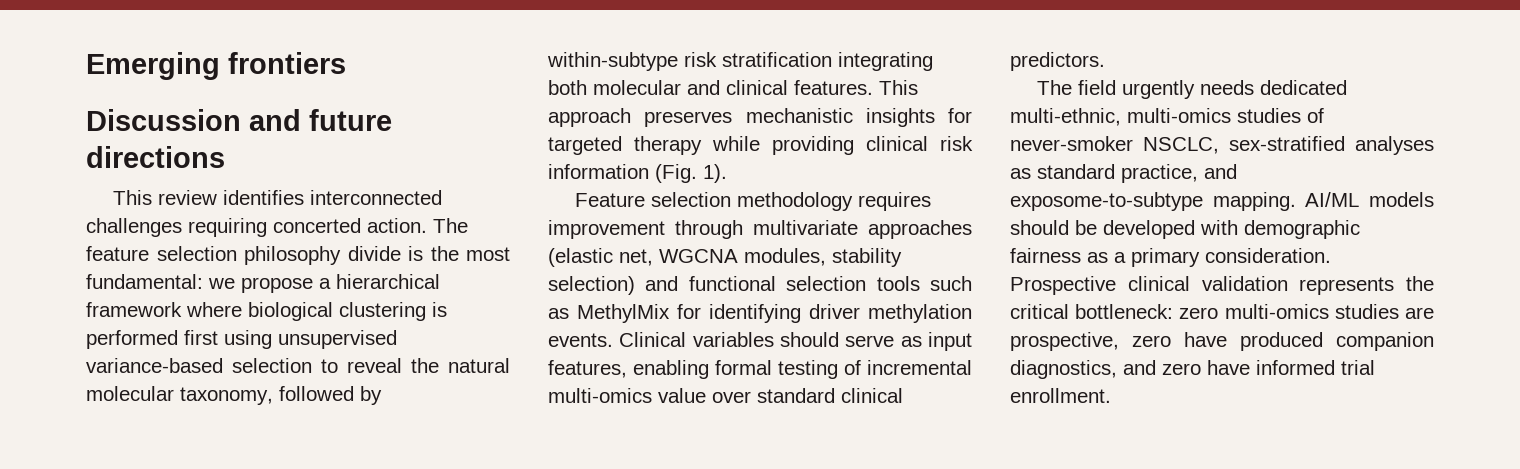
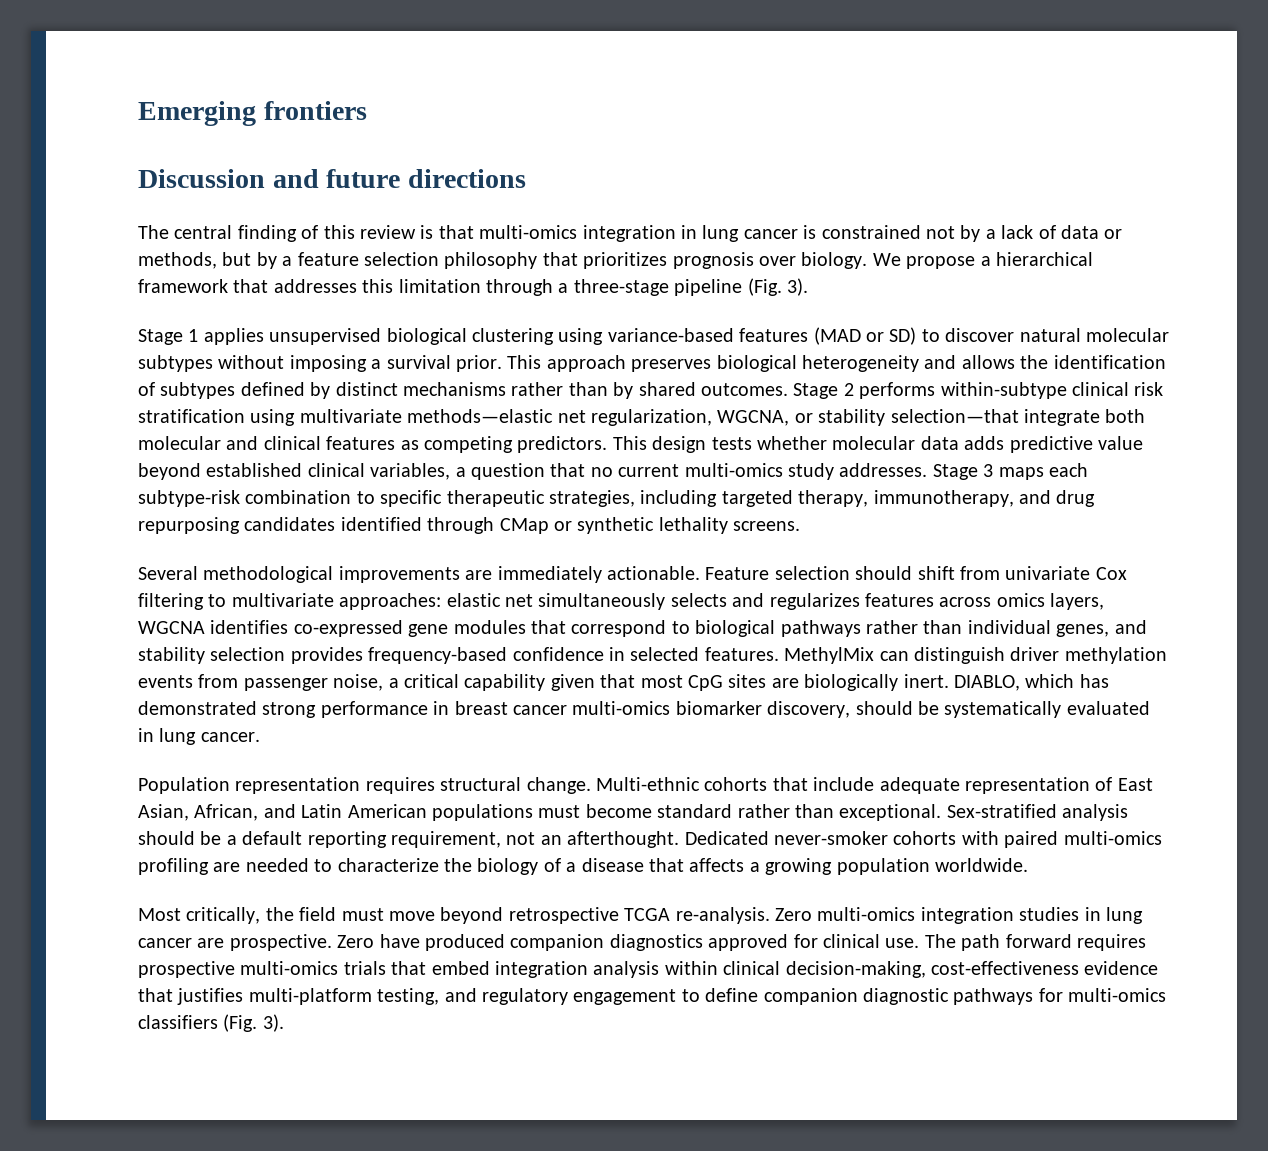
[113,190,443,205] [86,218,468,237] [86,246,510,265] [86,274,440,293] [86,302,447,321] [86,330,397,349] [86,358,510,373] [86,386,382,405] [547,52,933,71] [548,80,918,95] [548,108,972,127] [548,136,973,155] [548,164,727,183] [575,192,932,211] [548,220,972,239] [548,248,902,267] [548,276,972,295] [548,304,972,323] [548,332,972,351] [548,360,972,379] [548,388,903,403] [1010,52,1105,71] [1037,80,1348,99] [1010,108,1324,126] [1010,136,1434,155] [1010,164,1237,183] [1010,192,1434,211] [1010,220,1360,239] [1010,248,1331,267] [1010,276,1434,295] [1010,304,1434,319] [1010,332,1434,351] [1010,360,1375,379] [1010,388,1111,403] This review identifies interconnected challenges requiring concerted action. The feature selection philosophy divide is the most fundamental: we propose a hierarchical framework where biological clustering is performed first using unsupervised variance-based selection to reveal the natural molecular taxonomy, followed by within-subtype risk stratification integrating both molecular and clinical features. This approach preserves mechanistic insights for targeted therapy while providing clinical risk information (Fig. 1). // Feature selection methodology requires improvement through multivariate approaches (elastic net, WGCNA modules, stability selection) and functional selection tools such as MethylMix for identifying driver methylation events. Clinical variables should serve as input features, enabling formal testing of incremental multi-omics value over standard clinical predictors. // The field urgently needs dedicated multi-ethnic, multi-omics studies of never-smoker NSCLC, sex-stratified analyses as standard practice, and exposome-to-subtype mapping. AI/ML models should be developed with demographic fairness as a primary consideration. Prospective clinical validation represents the critical bottleneck: zero multi-omics studies are prospective, zero have produced companion diagnostics, and zero have informed trial enrollment. -> [138,225,1123,242] [138,252,1093,269] [138,278,808,296] [138,327,1169,345] [138,355,1166,372] [138,382,1164,399] [138,409,1146,426] [138,436,1143,453] [138,463,1088,480] [138,490,1096,507] [138,517,801,534] [138,566,1127,583] [138,593,1105,610] [138,620,1147,637] [138,647,1167,664] [138,674,1109,691] [138,701,1150,718] [138,728,260,745] [138,777,1153,794] [138,804,1129,821] [138,831,1162,848] [138,858,1028,875] [138,907,1143,924] [138,934,1146,951] [138,961,1159,978] [138,988,1167,1005] [138,1014,284,1032] The central finding of this review is that multi-omics integration in lung cancer is constrained not by a lack of data or methods, but by a feature selection philosophy that prioritizes prognosis over biology. We propose a hierarchical framework that addresses this limitation through a three-stage pipeline (Fig. 3). // Stage 1 applies unsupervised biological clustering using variance-based features (MAD or SD) to discover natural molecular subtypes without imposing a survival prior. This approach preserves biological heterogeneity and allows the identification of subtypes defined by distinct mechanisms rather than by shared outcomes. Stage 2 performs within-subtype clinical risk stratification using multivariate methods—elastic net regularization, WGCNA, or stability selection—that integrate both molecular and clinical features as competing predictors. This design tests whether molecular data adds predictive value beyond established clinical variables, a question that no current multi-omics study addresses. Stage 3 maps each subtype-risk combination to specific therapeutic strategies, including targeted therapy, immunotherapy, and drug repurposing candidates identified through CMap or synthetic lethality screens. // Several methodological improvements are immediately actionable. Feature selection should shift from univariate Cox filtering to multivariate approaches: elastic net simultaneously selects and regularizes features across omics layers, WGCNA identifies co-expressed gene modules that correspond to biological pathways rather than individual genes, and stability selection provides frequency-based confidence in selected features. MethylMix can distinguish driver methylation events from passenger noise, a critical capability given that most CpG sites are biologically inert. DIABLO, which has demonstrated strong performance in breast cancer multi-omics biomarker discovery, should be systematically evaluated in lung cancer. // Population representation requires structural change. Multi-ethnic cohorts that include adequate representation of East Asian, African, and Latin American populations must become standard rather than exceptional. Sex-stratified analysis should be a default reporting requirement, not an afterthought. Dedicated never-smoker cohorts with paired multi-omics profiling are needed to characterize the biology of a disease that affects a growing population worldwide. // Most critically, the field must move beyond retrospective TCGA re-analysis. Zero multi-omics integration studies in lung cancer are prospective. Zero have produced companion diagnostics approved for clinical use. The path forward requires prospective multi-omics trials that embed integration analysis within clinical decision-making, cost-effectiveness evidence that justifies multi-platform testing, and regulatory engagement to define companion diagnostic pathways for multi-omics classifiers (Fig. 3).

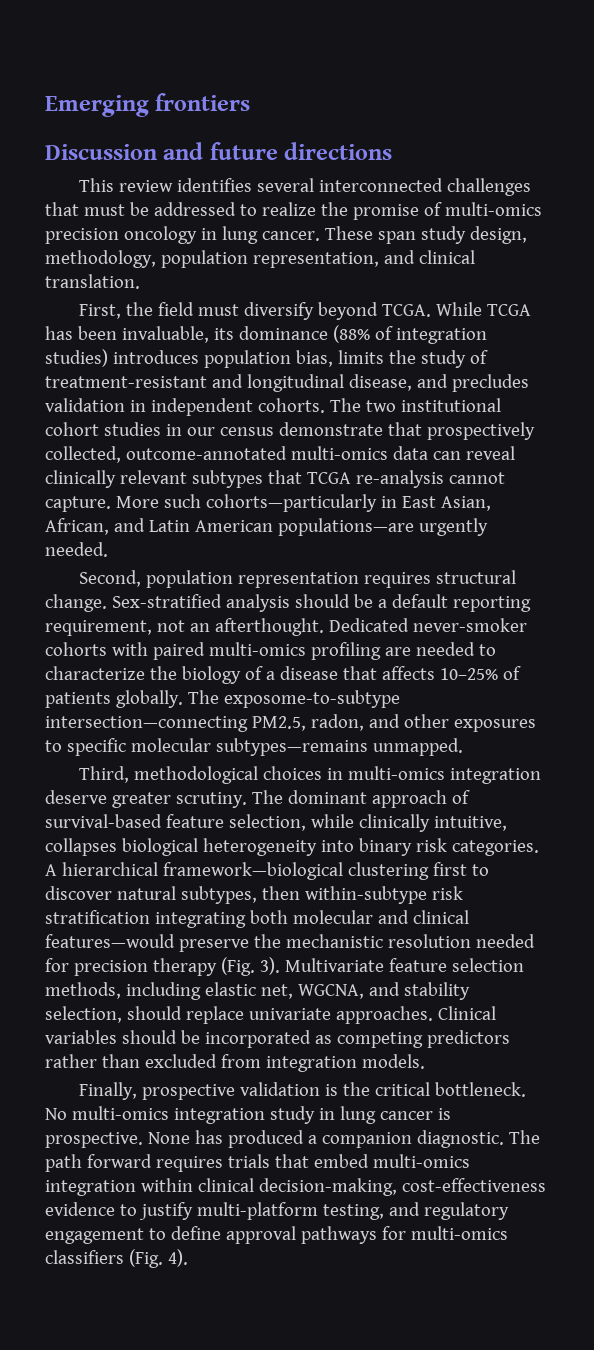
[138,225,1123,242] [138,252,1093,269] [138,278,808,296] [138,327,1169,345] [138,355,1166,372] [138,382,1164,399] [138,409,1146,426] [138,436,1143,453] [138,463,1088,480] [138,490,1096,507] [138,517,801,534] [138,566,1127,583] [138,593,1105,610] [138,620,1147,637] [138,647,1167,664] [138,674,1109,691] [138,701,1150,718] [138,728,260,745] [138,777,1113,794] The central finding of this review is that multi-omics integration in lung cancer is constrained not by a lack of data or methods, but by a feature selection philosophy that prioritizes prognosis over biology. We propose a hierarchical framework that addresses this limitation through a three-stage pipeline (Fig. 3). // Stage 1 applies unsupervised biological clustering using variance-based features (MAD or SD) to discover natural molecular subtypes without imposing a survival prior. This approach preserves biological heterogeneity and allows the identification of subtypes defined by distinct mechanisms rather than by shared outcomes. Stage 2 performs within-subtype clinical risk stratification using multivariate methods—elastic net regularization, WGCNA, or stability selection—that integrate both molecular and clinical features as competing predictors. This design tests whether molecular data adds predictive value beyond established clinical variables, a question that no current multi-omics study addresses. Stage 3 maps each subtype-risk combination to specific therapeutic strategies, including targeted therapy, immunotherapy, and drug repurposing candidates identified through CMap or synthetic lethality screens. // Several methodological improvements are immediately actionable. Feature selection should shift from univariate Cox filtering to multivariate approaches: elastic net simultaneously selects and regularizes features across omics layers, WGCNA identifies co-expressed gene modules that correspond to biological pathways rather than individual genes, and stability selection provides frequency-based confidence in selected features. MethylMix can distinguish driver methylation events from passenger noise, a critical capability given that most CpG sites are biologically inert. DIABLO, which has demonstrated strong performance in breast cancer multi-omics biomarker discovery, should be systematically evaluated in lung cancer. // Population representation requires structural change. Multi-ethnic cohorts that include adequate representation of -> [79,178,532,196] [45,202,542,220] [45,226,527,244] [45,250,475,268] [45,274,140,289] [79,302,532,320] [45,325,487,344] [45,349,488,368] [45,374,529,392] [45,398,501,416] [45,422,535,440] [45,446,515,463] [45,470,505,488] [45,494,397,512] This review identifies several interconnected challenges that must be addressed to realize the promise of multi-omics precision oncology in lung cancer. These span study design, methodology, population representation, and clinical translation. // First, the field must diversify beyond TCGA. While TCGA has been invaluable, its dominance (88% of integration studies) introduces population bias, limits the study of treatment-resistant and longitudinal disease, and precludes validation in independent cohorts. The two institutional cohort studies in our census demonstrate that prospectively collected, outcome-annotated multi-omics data can reveal clinically relevant subtypes that TCGA re-analysis cannot capture. More such cohorts—particularly in
[432,804,942,821] populations must become standard rather than exceptional. -> [277,518,488,536] [45,542,108,557] [79,570,517,588] [45,594,107,612] populations—are urgently needed. // Second, population representation requires structural change.
[749,858,1028,875] [138,907,1143,924] [138,934,920,951] a growing population worldwide. // Most critically, the field must move beyond retrospective TCGA re-analysis. Zero multi-omics integration studies in lung cancer are prospective. Zero have produced companion diagnostics approved for clinical use. -> [439,666,521,680] [45,690,400,708] [45,714,536,732] [45,738,463,756] [79,766,542,784] [45,790,470,808] [45,814,507,832] [45,838,539,856] [45,862,489,880] [45,886,463,904] [45,910,469,928] [45,934,535,952] [45,957,524,976] [45,982,470,1000] [45,1006,496,1024] [45,1030,510,1048] [45,1054,425,1072] [79,1082,527,1100] [45,1106,451,1124] [45,1130,504,1148] 10–25% of patients globally. The exposome-to-subtype intersection—connecting PM2.5, radon, and other exposures to specific molecular subtypes—remains unmapped. // Third, methodological choices in multi-omics integration deserve greater scrutiny. The dominant approach of survival-based feature selection, while clinically intuitive, collapses biological heterogeneity into binary risk categories. A hierarchical framework—biological clustering first to discover natural subtypes, then within-subtype risk stratification integrating both molecular and clinical features—would preserve the mechanistic resolution needed for precision therapy (Fig. 3). Multivariate feature selection methods, including elastic net, WGCNA, and stability selection, should replace univariate approaches. Clinical variables should be incorporated as competing predictors rather than excluded from integration models. // Finally, prospective validation is the critical bottleneck. No multi-omics integration study in lung cancer is prospective. None has produced a companion diagnostic.
[138,961,339,978] prospective multi-omics -> (223, 1164) none
[495,961,660,978] integration analysis -> [372,1154,470,1168] [45,1180,136,1196] multi-omics integration
[138,988,244,1005] that justifies -> [119,1202,193,1220] to justify
[763,988,949,1005] companion diagnostic -> [225,1226,296,1244] approval
[262,1014,284,1032] 3). -> [167,1249,188,1267] 4).

